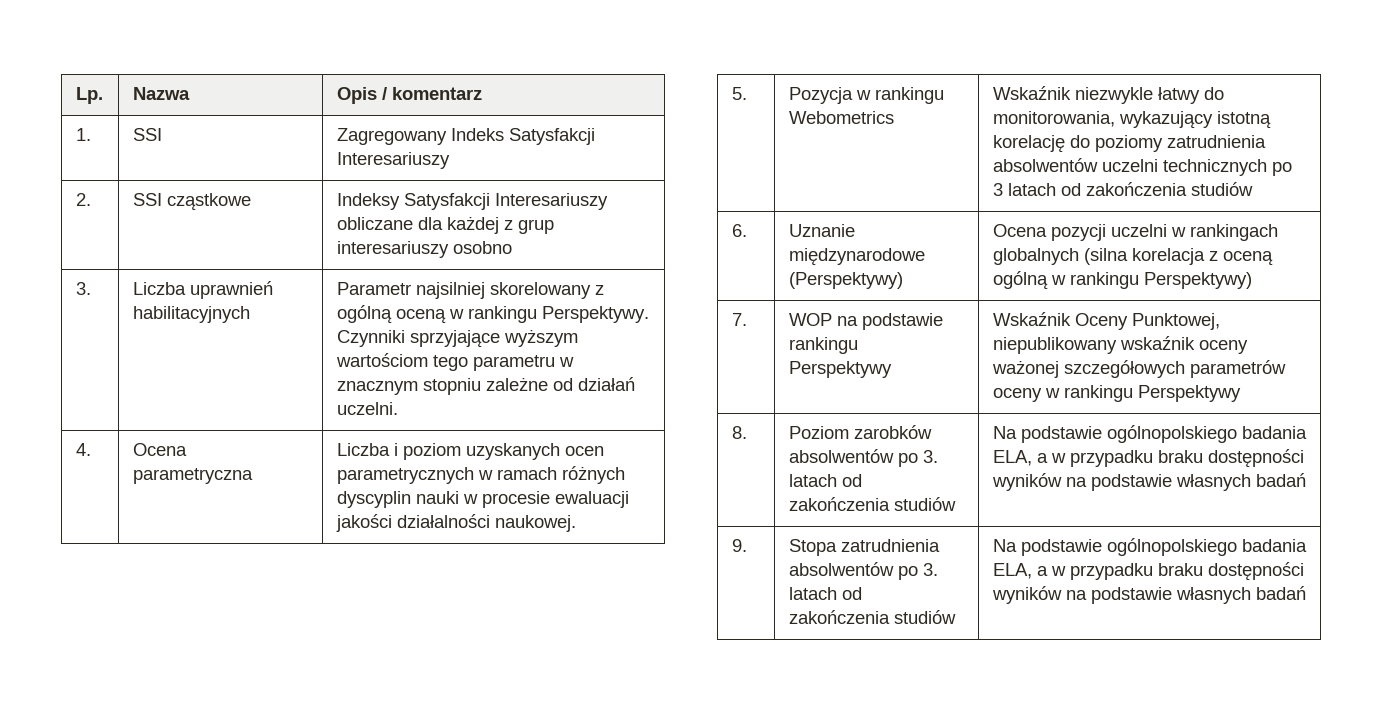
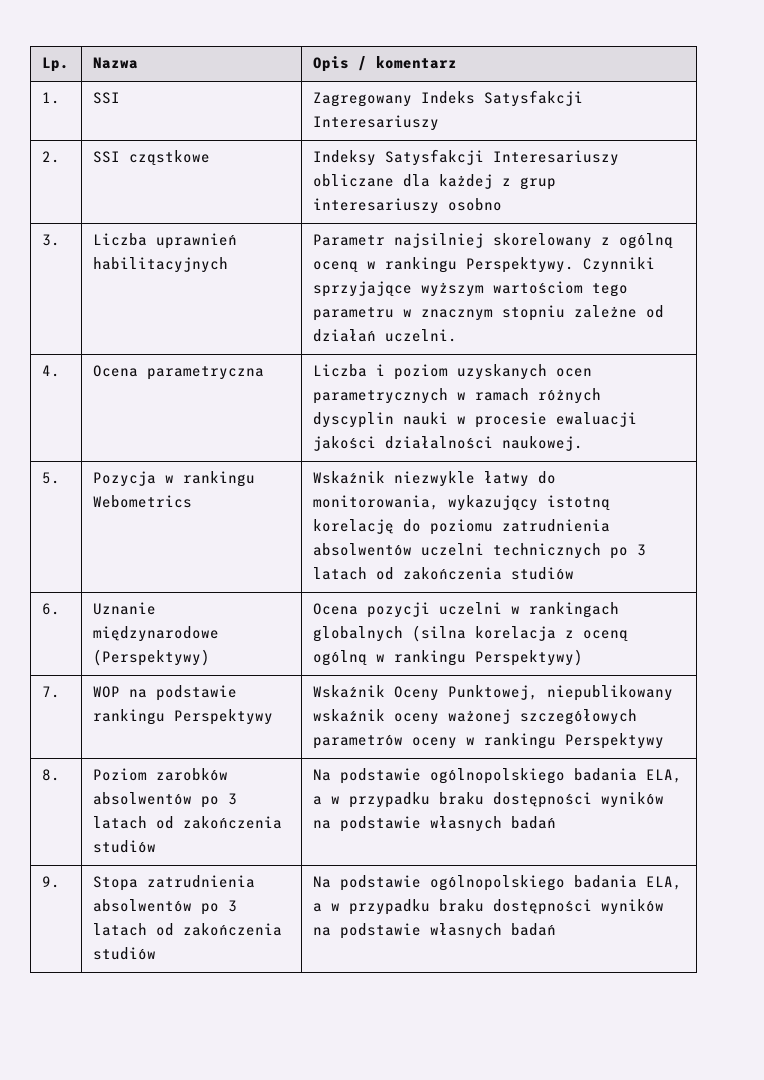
[1094,135,1163,152] poziomy -> [429,519,493,535] poziomu
[922,450,938,463] 3. -> [227,793,237,805] 3
[922,563,938,576] 3. -> [227,900,237,912] 3

